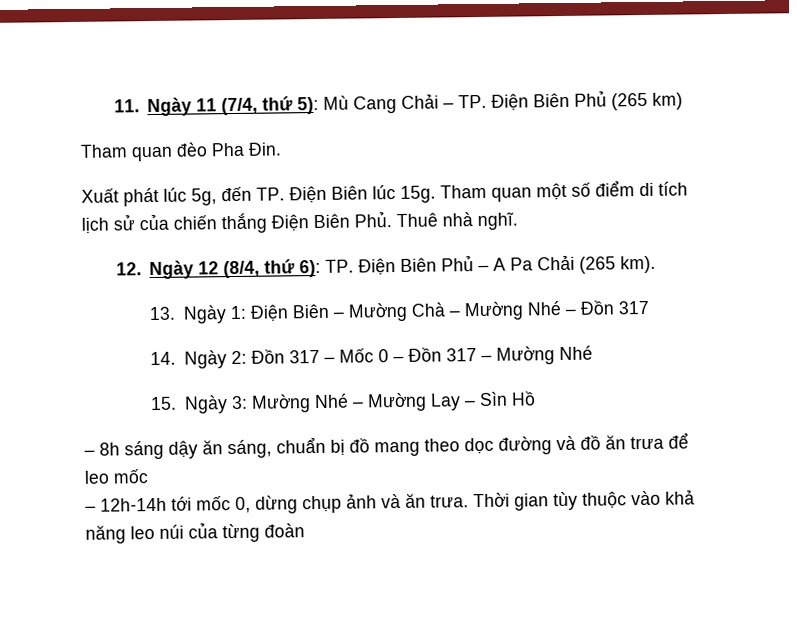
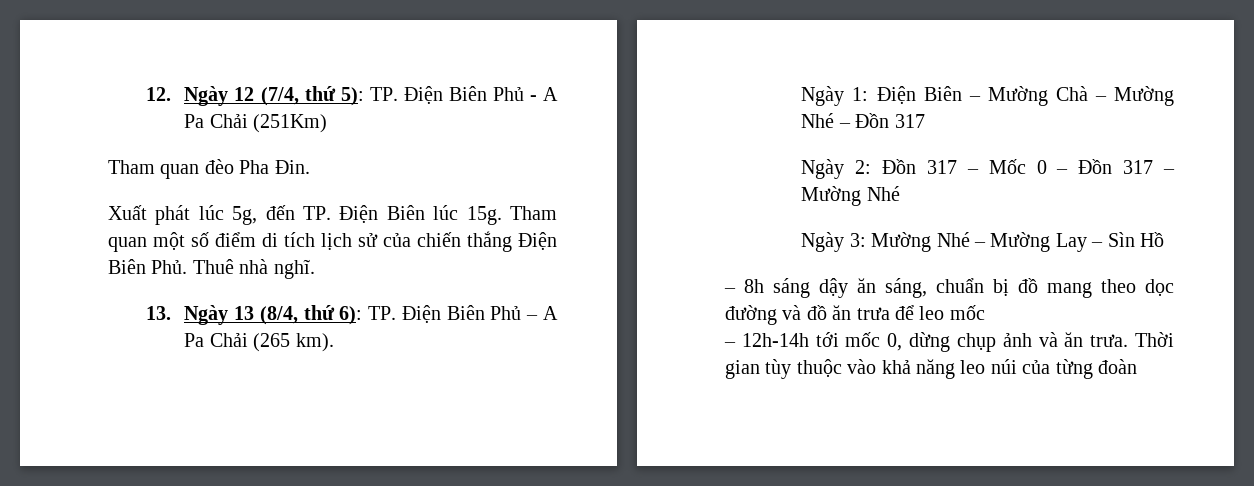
[113,90,684,117] 11. Ngày 11 (7/4, thứ 5): Mù Cang Chải – TP. Điện Biên Phủ (265 km) -> [146,86,559,106] [184,114,328,133] 12. Ngày 12 (7/4, thứ 5): TP. Điện Biên Phủ - A Pa Chải (251Km)
[115,260,220,280] 12. Ngày 12 -> [146,305,255,325] 13. Ngày 13
[149,306,177,321] 13. -> (334, 342) none
[150,351,177,366] 14. -> (925, 121) none
[150,396,178,411] 15. -> (900, 193) none

